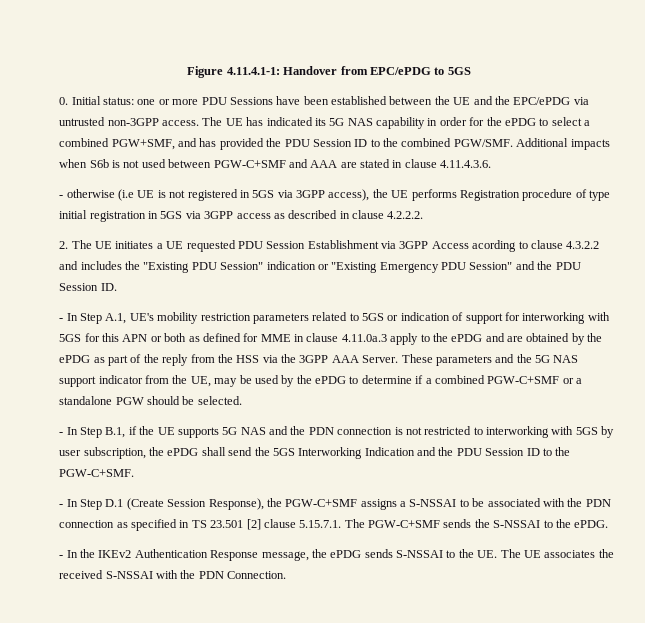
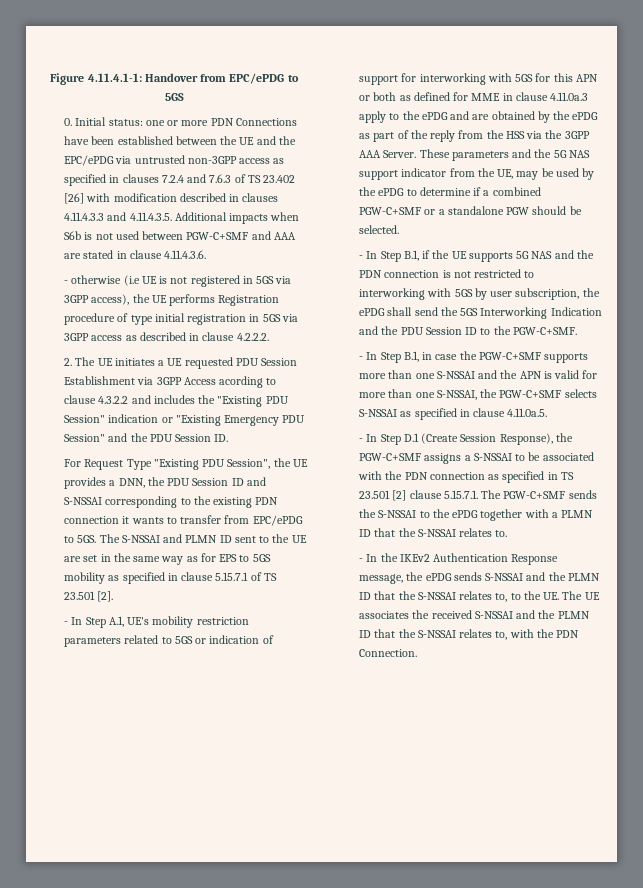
[201,97,273,105] PDU Sessions -> [210,118,297,126] PDN Connections
[162,117,591,129] [59,138,513,150] access. The UE has indicated its 5G NAS capability in order for the ePDG to select a combined PGW+SMF, and has provided the PDU Session ID to the combined PGW/SMF. -> [239,158,285,164] [64,174,296,186] [64,193,279,204] [64,212,172,221] access as specified in clauses 7.2.4 and 7.6.3 of TS 23.402 [26] with modification described in clauses 4.11.4.3.3 and 4.11.4.3.5.
(117, 287) none -> [64,458,308,470] [64,477,266,489] [64,496,279,508] [64,515,303,526] [64,534,307,543] [64,553,271,565] [64,572,277,584] [64,591,114,602] // For Request Type "Existing PDU Session", the UE provides a DNN, the PDU Session ID and S-NSSAI corresponding to the existing PDN connection it wants to transfer from EPC/ePDG to 5GS. The S-NSSAI and PLMN ID sent to the UE are set in the same way as for EPS to 5GS mobility as specified in clause 5.15.7.1 of TS 23.501 [2].
(135, 473) none -> [359,351,589,363] [359,370,598,379] [359,389,597,400] [359,408,548,420] // - In Step B.1, in case the PGW-C+SMF supports more than one S-NSSAI and the APN is valid for more than one S-NSSAI, the PGW-C+SMF selects S-NSSAI as specified in clause 4.11.0a.5.
[574,520,609,528] ePDG. -> [452,509,594,521] [359,528,508,537] ePDG together with a PLMN ID that the S-NSSAI relates to.
(444, 554) none -> [526,572,600,581] [359,591,508,602] and the PLMN ID that the S-NSSAI relates to,
(153, 575) none -> [516,610,590,619] [359,629,508,640] and the PLMN ID that the S-NSSAI relates to,

